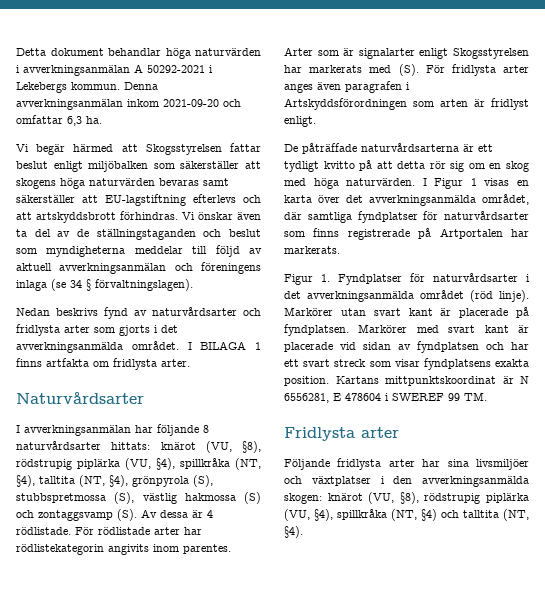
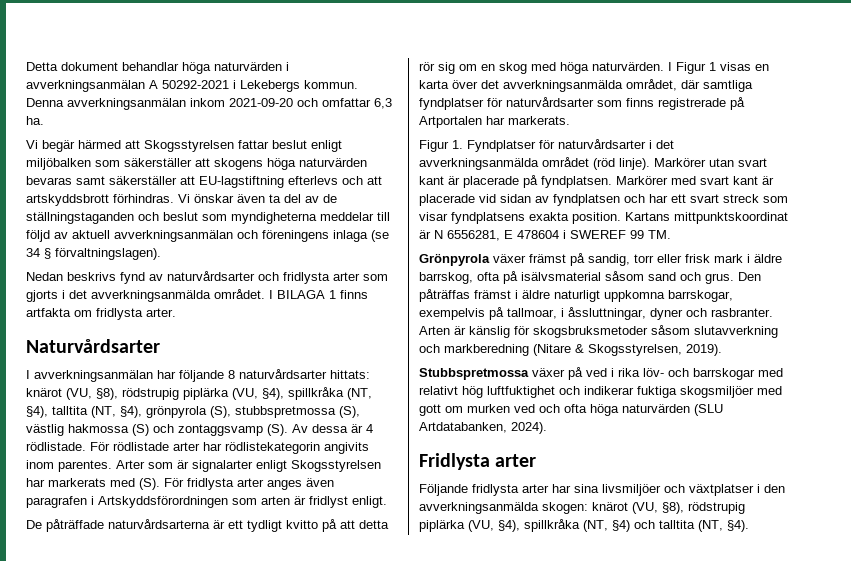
(487, 396) none -> [419,253,782,266] [419,271,761,284] [419,289,733,302] [419,307,773,320] [419,325,778,338] [419,344,722,356] [419,367,783,380] [419,386,782,398] [419,404,723,416] [419,422,547,434] // Grönpyrola växer främst på sandig, torr eller frisk mark i äldre barrskog, ofta på isälvsmaterial såsom sand och grus. Den påträffas främst i äldre naturligt uppkomna barrskogar, exempelvis på tallmoar, i åssluttningar, dyner och rasbranter. Arten är känslig för skogsbruksmetoder såsom slutavverkning och markberedning (Nitare & Skogsstyrelsen, 2019). // Stubbspretmossa växer på ved i rika löv- och barrskogar med relativt hög luftfuktighet och indikerar fuktiga skogsmiljöer med gott om murken ved och ofta höga naturvärden (SLU Artdatabanken, 2024).

